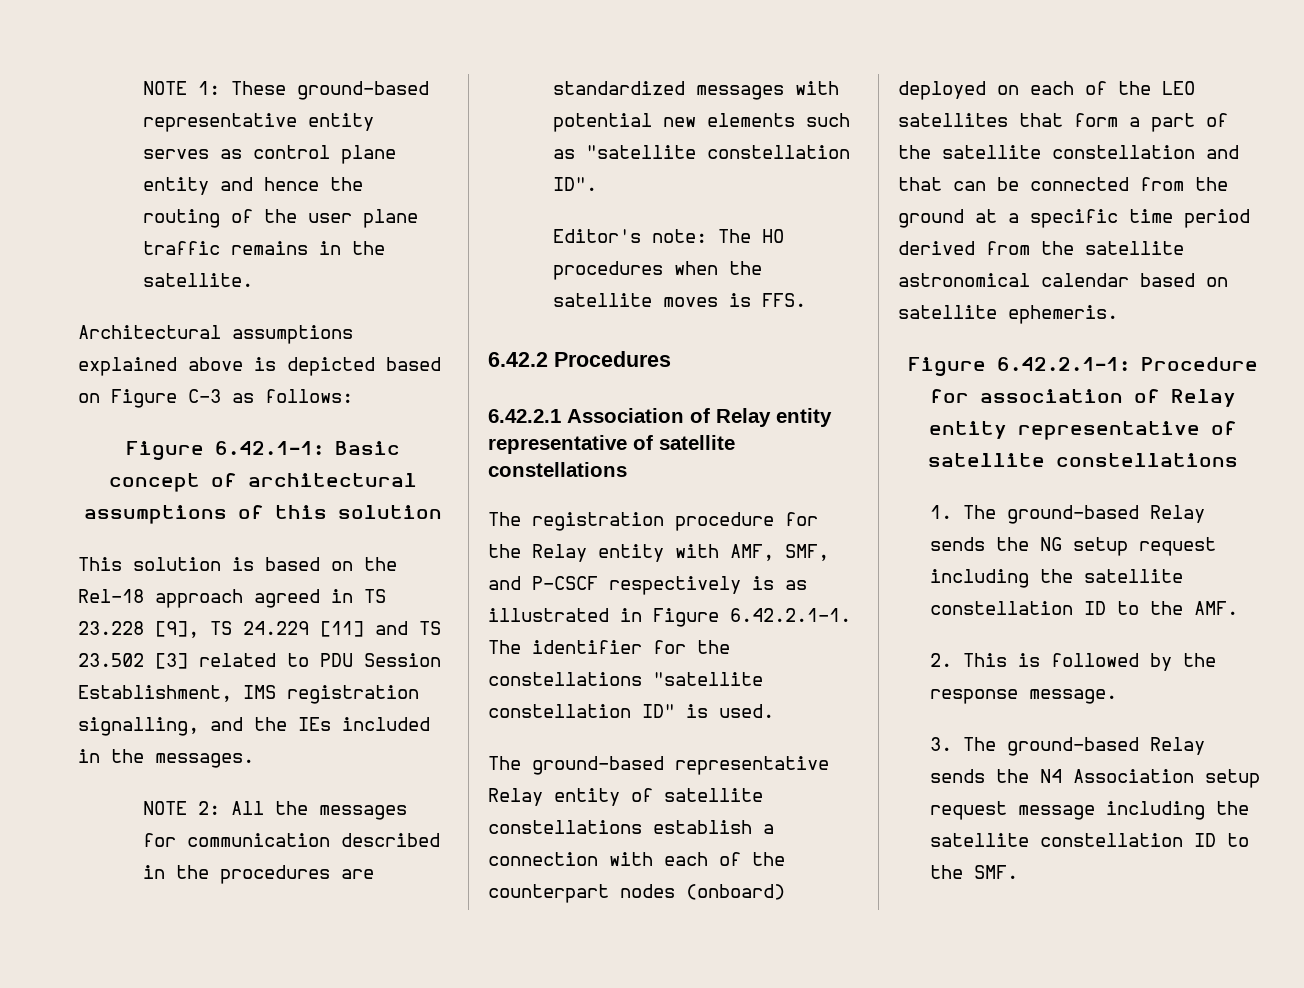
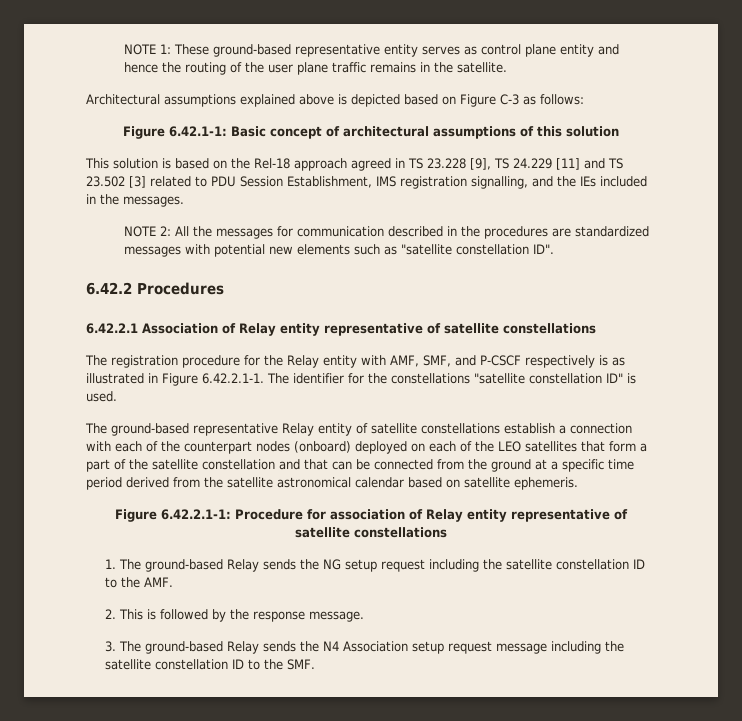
[552,229,784,243] [552,261,762,280] [552,293,806,307] // Editor's note: The HO procedures when the satellite moves is FFS. -> (554, 249) none

